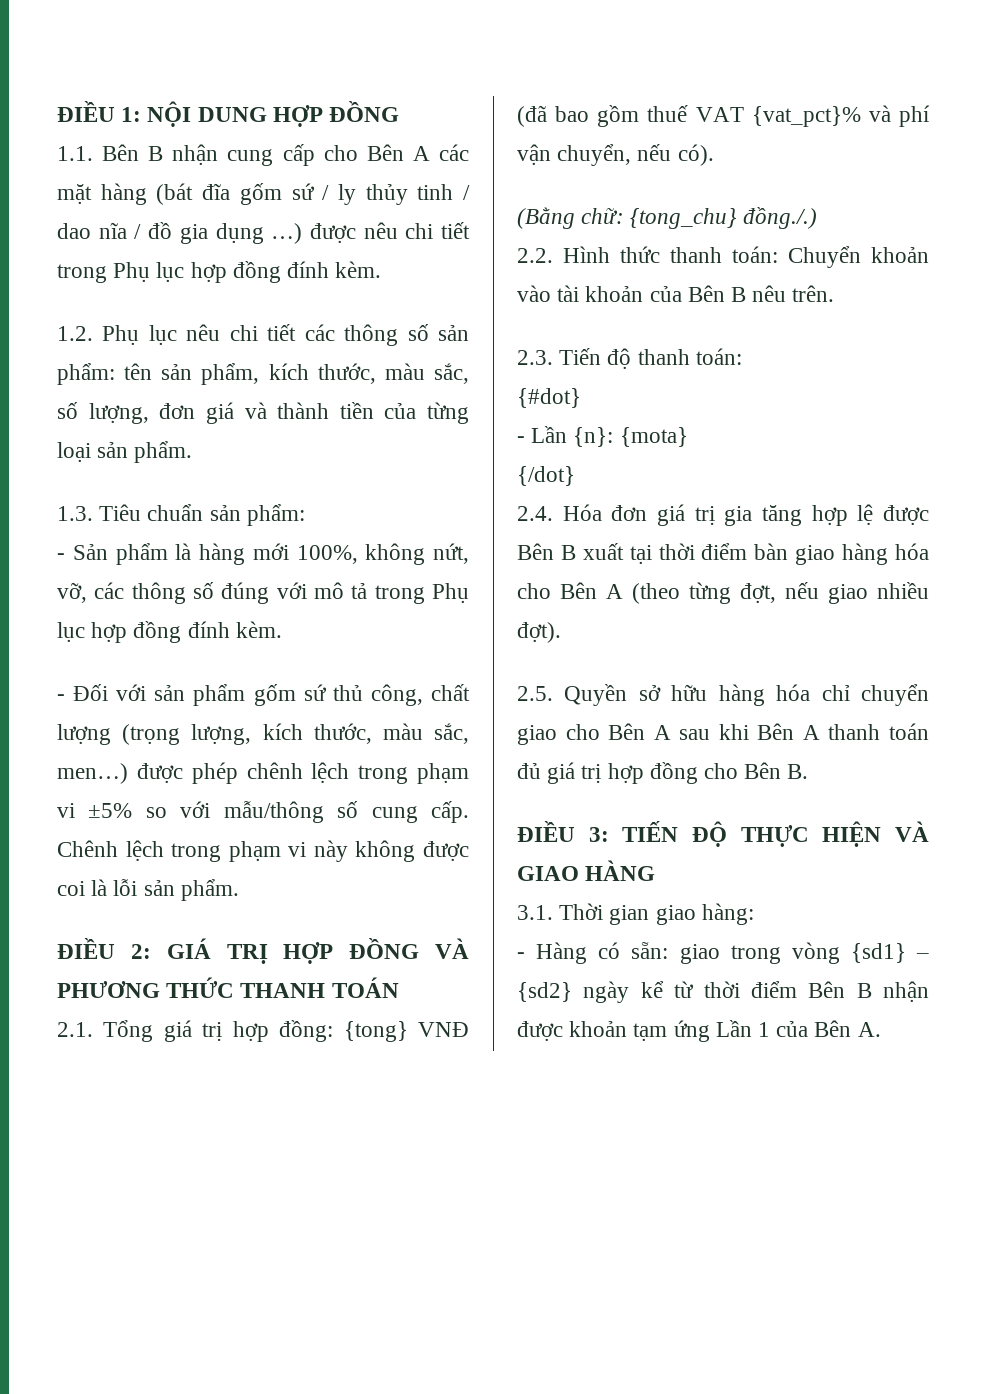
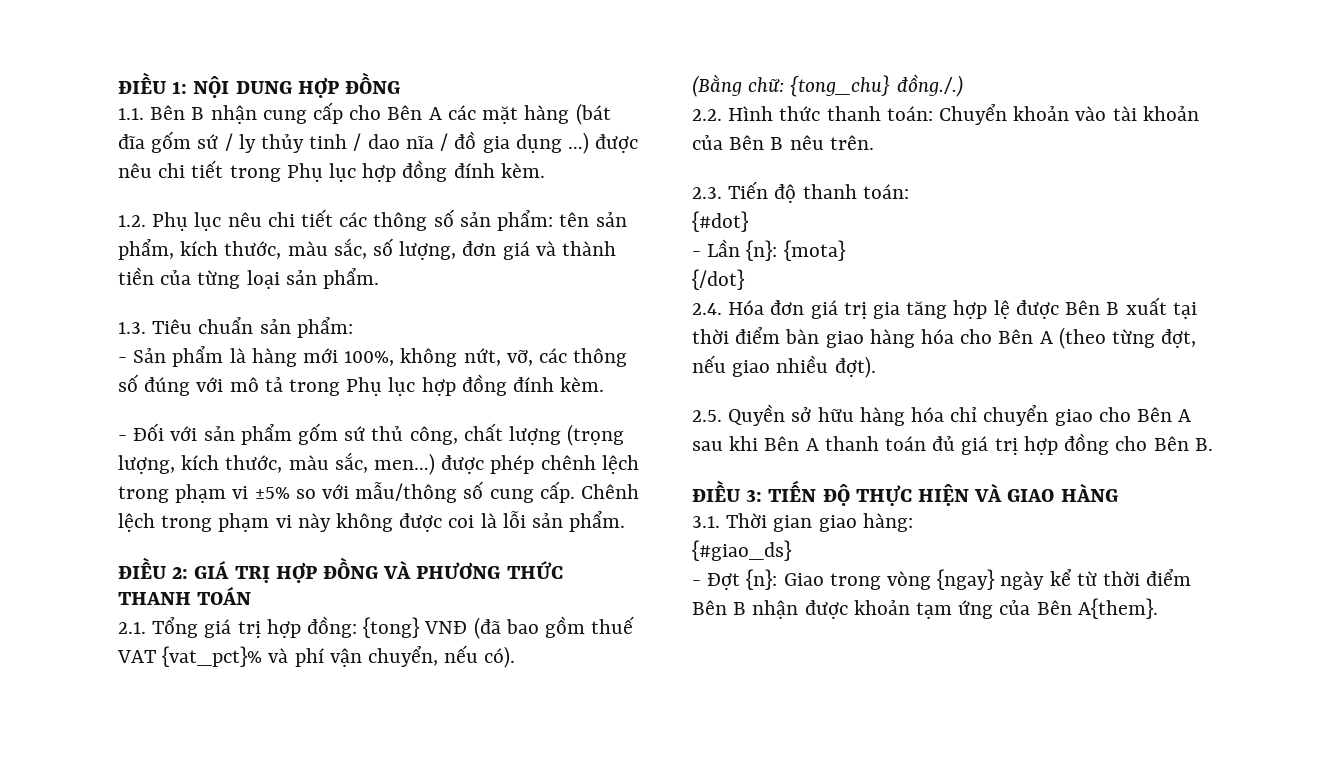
[517,942,929,964] [517,982,572,1002] // - Hàng có sẵn: giao trong vòng {sd1} – {sd2} -> [692,540,792,561] [692,569,996,590] // {#giao_ds} // - Đợt {n}: Giao trong vòng {ngay}
[715,1020,881,1037] Lần 1 của Bên A. -> [999,598,1158,619] của Bên A{them}.

